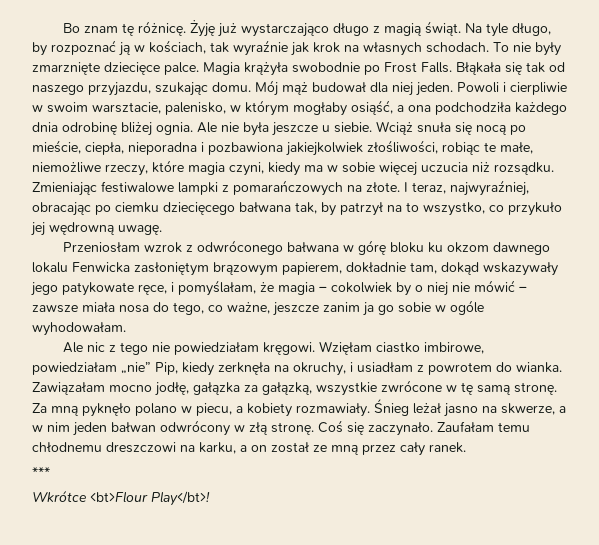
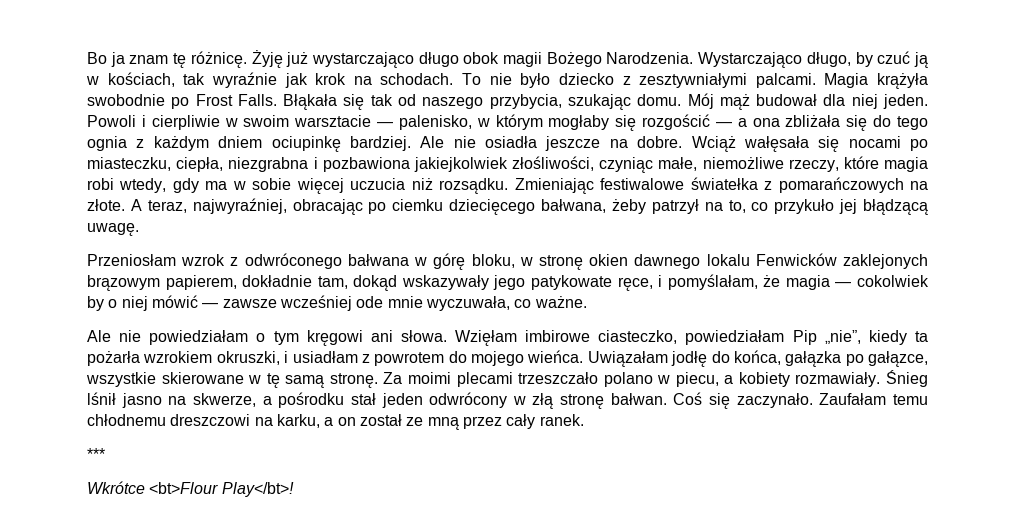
(81, 28) none -> [110,52,125,67] ja
[373,21,509,37] z magią świąt. Na tyle -> [463,52,803,68] obok magii Bożego Narodzenia. Wystarczająco
[51,40,116,55] rozpoznać -> [877,51,911,64] czuć
[363,42,422,56] własnych -> (372, 80) none
[535,42,561,56] [32,62,199,75] były zmarznięte dziecięce palce. -> [520,73,816,88] było dziecko z zesztywniałymi palcami.
[88,82,151,96] przyjazdu, -> [489,94,562,109] przybycia,
[92,102,161,114] warsztacie, -> [294,115,394,127] warsztacie —
[351,100,567,115] [32,121,526,136] [32,140,197,155] osiąść, a ona podchodziła każdego dnia odrobinę bliżej ognia. Ale nie była jeszcze u siebie. Wciąż snuła się nocą po mieście, ciepła, nieporadna -> [615,114,929,131] [87,136,928,152] [87,157,309,172] się rozgościć — a ona zbliżała się do tego ognia z każdym dniem ociupinkę bardziej. Ale nie osiadła jeszcze na dobre. Wciąż wałęsała się nocami po miasteczku, ciepła, niezgrabna
[442,142,496,155] robiąc te -> [599,157,654,173] czyniąc
[229,162,300,176] czyni, kiedy -> [87,178,199,193] robi wtedy, gdy
[178,182,218,195] lampki -> [690,177,758,190] światełka
[404,182,408,192] I -> [130,199,142,211] A
[239,202,485,216] bałwana tak, by patrzył na to wszystko, -> [541,199,746,214] bałwana, żeby patrzył na to,
[49,222,115,235] wędrowną -> [863,199,928,215] błądzącą
[390,242,551,255] [32,262,209,276] bloku ku okzom dawnego lokalu Fenwicka zasłoniętym -> [471,253,928,270] bloku, w stronę okien dawnego lokalu Fenwicków zaklejonych
[319,286,327,292] – -> [835,282,852,287] —
[452,280,527,292] [32,300,484,316] [32,322,126,336] [63,341,485,355] [32,362,346,376] nie mówić – zawsze miała nosa do tego, co ważne, jeszcze zanim ja go sobie w ogóle wyhodowałam. // Ale nic z tego nie powiedziałam kręgowi. Wzięłam ciastko imbirowe, powiedziałam „nie” Pip, kiedy zerknęła na okruchy, -> [151,295,587,311] [87,330,928,346] [87,351,280,366] mówić — zawsze wcześniej ode mnie wyczuwała, co ważne. // Ale nie powiedziałam o tym kręgowi ani słowa. Wzięłam imbirowe ciasteczko, powiedziałam Pip „nie”, kiedy ta pożarła wzrokiem okruszki,
[516,362,562,373] [32,380,442,396] wianka. Zawiązałam mocno jodłę, gałązka za gałązką, wszystkie zwrócone -> [471,350,928,367] [86,372,244,387] mojego wieńca. Uwiązałam jodłę do końca, gałązka po gałązce, wszystkie skierowane
[51,403,131,417] mną pyknęło -> [407,372,599,387] moimi plecami trzeszczało
[413,403,442,414] leżał -> [87,392,116,405] lśnił
[32,422,156,436] w nim jeden bałwan -> [278,392,423,408] pośrodku stał jeden
[271,422,314,435] stronę. -> [560,393,667,409] stronę bałwan.

